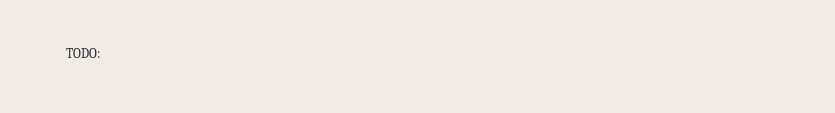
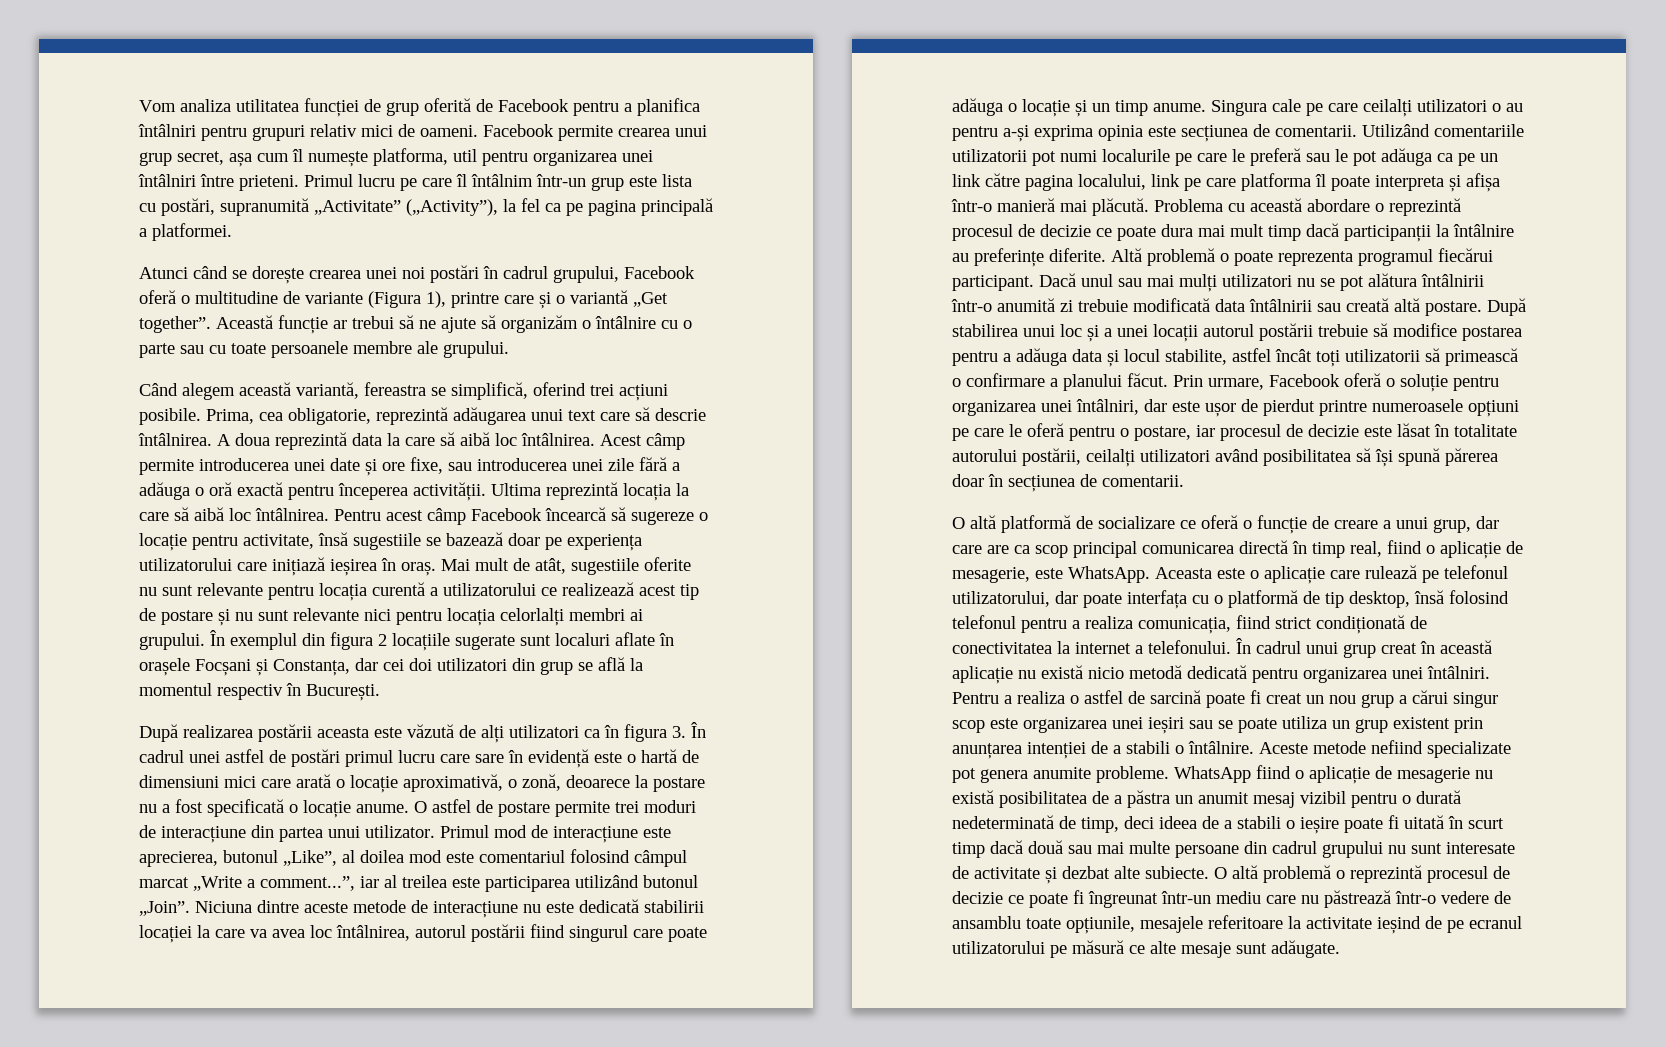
[66,48,100,58] TODO: -> [139,98,700,117] [138,124,707,141] [139,148,653,167] [138,174,692,191] [139,198,713,216] [139,223,232,241] [139,265,695,284] [139,290,668,309] [139,315,692,334] [139,341,509,358] [139,382,668,401] [139,407,706,425] [138,432,685,450] [139,457,680,476] [139,482,689,501] [139,507,708,525] [139,532,642,551] [139,557,691,576] [139,582,699,601] [139,608,643,626] [139,630,674,651] [139,657,643,676] [139,683,380,701] [139,722,706,743] [139,749,699,768] [139,774,705,793] [139,799,696,818] [139,825,671,843] [139,849,687,867] [139,875,698,892] [139,899,704,918] [139,924,707,943] [952,98,1523,117] [952,124,1524,142] [952,148,1498,166] [952,173,1500,192] [951,198,1461,216] [952,223,1514,242] [952,248,1493,267] [952,273,1484,292] [951,298,1526,316] [952,323,1522,342] [952,348,1518,367] [952,373,1499,392] [952,399,1519,417] [952,423,1517,441] [952,448,1498,467] [952,474,1184,492] [952,515,1499,534] [952,540,1523,559] [952,565,1508,584] [952,590,1509,609] [952,615,1427,634] [952,638,1492,658] [952,665,1490,684] [952,690,1498,708] [952,716,1483,734] [952,740,1511,759] [952,765,1493,784] [952,790,1461,808] [952,815,1504,834] [952,840,1515,858] [952,865,1510,884] [952,890,1511,908] [952,915,1522,934] [952,940,1340,958] Vom analiza utilitatea funcției de grup oferită de Facebook pentru a planifica întâlniri pentru grupuri relativ mici de oameni. Facebook permite crearea unui grup secret, așa cum îl numește platforma, util pentru organizarea unei întâlniri între prieteni. Primul lucru pe care îl întâlnim într-un grup este lista cu postări, supranumită „Activitate” („Activity”), la fel ca pe pagina principală a platformei. // Atunci când se dorește crearea unei noi postări în cadrul grupului, Facebook oferă o multitudine de variante (Figura 1), printre care și o variantă „Get together”. Această funcție ar trebui să ne ajute să organizăm o întâlnire cu o parte sau cu toate persoanele membre ale grupului. // Când alegem această variantă, fereastra se simplifică, oferind trei acțiuni posibile. Prima, cea obligatorie, reprezintă adăugarea unui text care să descrie întâlnirea. A doua reprezintă data la care să aibă loc întâlnirea. Acest câmp permite introducerea unei date și ore fixe, sau introducerea unei zile fără a adăuga o oră exactă pentru începerea activității. Ultima reprezintă locația la care să aibă loc întâlnirea. Pentru acest câmp Facebook încearcă să sugereze o locație pentru activitate, însă sugestiile se bazează doar pe experiența utilizatorului care inițiază ieșirea în oraș. Mai mult de atât, sugestiile oferite nu sunt relevante pentru locația curentă a utilizatorului ce realizează acest tip de postare și nu sunt relevante nici pentru locația celorlalți membri ai grupului. În exemplul din figura 2 locațiile sugerate sunt localuri aflate în orașele Focșani și Constanța, dar cei doi utilizatori din grup se află la momentul respectiv în București. // După realizarea postării aceasta este văzută de alți utilizatori ca în figura 3. În cadrul unei astfel de postări primul lucru care sare în evidență este o hartă de dimensiuni mici care arată o locație aproximativă, o zonă, deoarece la postare nu a fost specificată o locație anume. O astfel de postare permite trei moduri de interacțiune din partea unui utilizator. Primul mod de interacțiune este aprecierea, butonul „Like”, al doilea mod este comentariul folosind câmpul marcat „Write a comment...”, iar al treilea este participarea utilizând butonul „Join”. Niciuna dintre aceste metode de interacțiune nu este dedicată stabilirii locației la care va avea loc întâlnirea, autorul postării fiind singurul care poate adăuga o locație și un timp anume. Singura cale pe care ceilalți utilizatori o au pentru a-și exprima opinia este secțiunea de comentarii. Utilizând comentariile utilizatorii pot numi localurile pe care le preferă sau le pot adăuga ca pe un link către pagina localului, link pe care platforma îl poate interpreta și afișa într-o manieră mai plăcută. Problema cu această abordare o reprezintă procesul de decizie ce poate dura mai mult timp dacă participanții la întâlnire au preferințe diferite. Altă problemă o poate reprezenta programul fiecărui participant. Dacă unul sau mai mulți utilizatori nu se pot alătura întâlnirii într-o anumită zi trebuie modificată data întâlnirii sau creată altă postare. După stabilirea unui loc și a unei locații autorul postării trebuie să modifice postarea pentru a adăuga data și locul stabilite, astfel încât toți utilizatorii să primească o confirmare a planului făcut. Prin urmare, Facebook oferă o soluție pentru organizarea unei întâlniri, dar este ușor de pierdut printre numeroasele opțiuni pe care le oferă pentru o postare, iar procesul de decizie este lăsat în totalitate autorului postării, ceilalți utilizatori având posibilitatea să își spună părerea doar în secțiunea de comentarii. // O altă platformă de socializare ce oferă o funcție de creare a unui grup, dar care are ca scop principal comunicarea directă în timp real, fiind o aplicație de mesagerie, este WhatsApp. Aceasta este o aplicație care rulează pe telefonul utilizatorului, dar poate interfața cu o platformă de tip desktop, însă folosind telefonul pentru a realiza comunicația, fiind strict condiționată de conectivitatea la internet a telefonului. În cadrul unui grup creat în această aplicație nu există nicio metodă dedicată pentru organizarea unei întâlniri. Pentru a realiza o astfel de sarcină poate fi creat un nou grup a cărui singur scop este organizarea unei ieșiri sau se poate utiliza un grup existent prin anunțarea intenției de a stabili o întâlnire. Aceste metode nefiind specializate pot genera anumite probleme. WhatsApp fiind o aplicație de mesagerie nu există posibilitatea de a păstra un anumit mesaj vizibil pentru o durată nedeterminată de timp, deci ideea de a stabili o ieșire poate fi uitată în scurt timp dacă două sau mai multe persoane din cadrul grupului nu sunt interesate de activitate și dezbat alte subiecte. O altă problemă o reprezintă procesul de decizie ce poate fi îngreunat într-un mediu care nu păstrează într-o vedere de ansamblu toate opțiunile, mesajele referitoare la activitate ieșind de pe ecranul utilizatorului pe măsură ce alte mesaje sunt adăugate.

